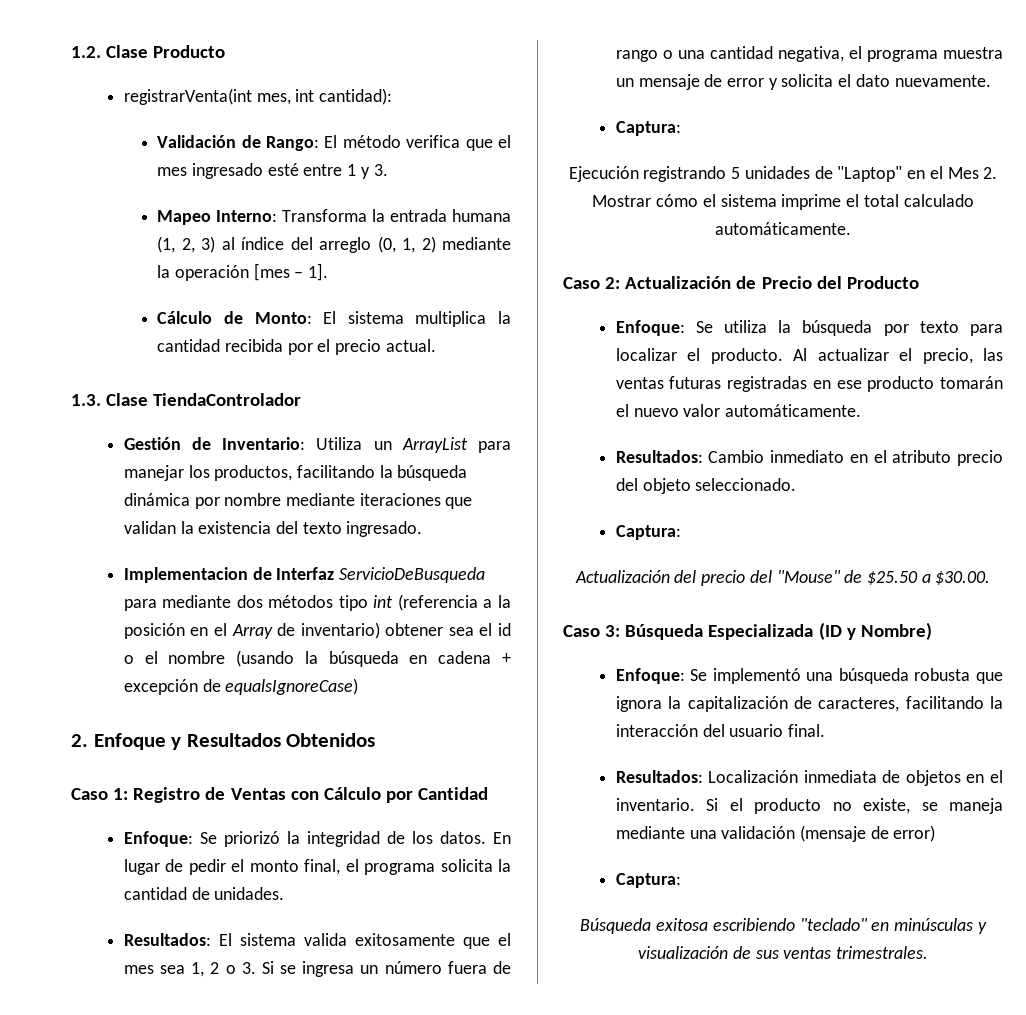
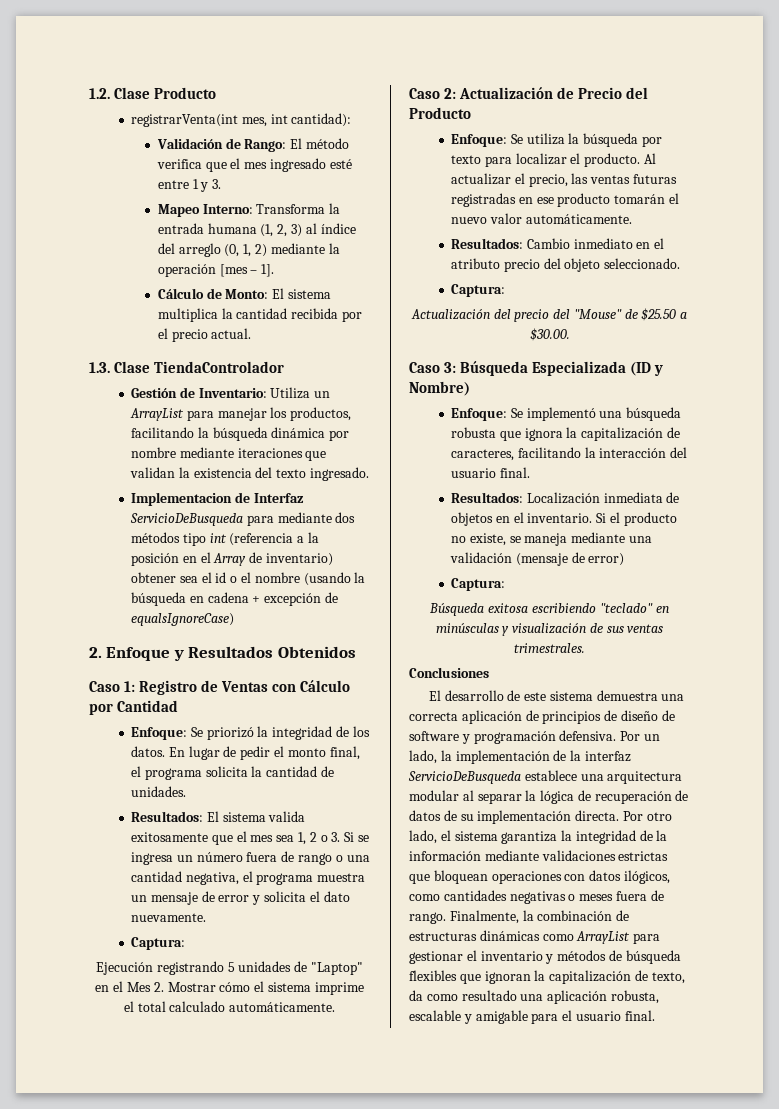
(928, 952) none -> [409,667,489,678] [428,690,685,701] [409,710,675,724] [409,730,660,744] [409,750,631,764] [408,770,683,784] [409,790,689,804] [409,810,672,824] [409,830,668,844] [409,850,669,861] [409,870,670,884] [409,890,664,904] [409,910,630,924] [409,930,661,944] [409,950,681,964] [409,970,685,984] [409,990,659,1004] [409,1010,655,1024] // Conclusiones // El desarrollo de este sistema demuestra una correcta aplicación de principios de diseño de software y programación defensiva. Por un lado, la implementación de la interfaz ServicioDeBusqueda establece una arquitectura modular al separar la lógica de recuperación de datos de su implementación directa. Por otro lado, el sistema garantiza la integridad de la información mediante validaciones estrictas que bloquean operaciones con datos ilógicos, como cantidades negativas o meses fuera de rango. Finalmente, la combinación de estructuras dinámicas como ArrayList para gestionar el inventario y métodos de búsqueda flexibles que ignoran la capitalización de texto, da como resultado una aplicación robusta, escalable y amigable para el usuario final.

